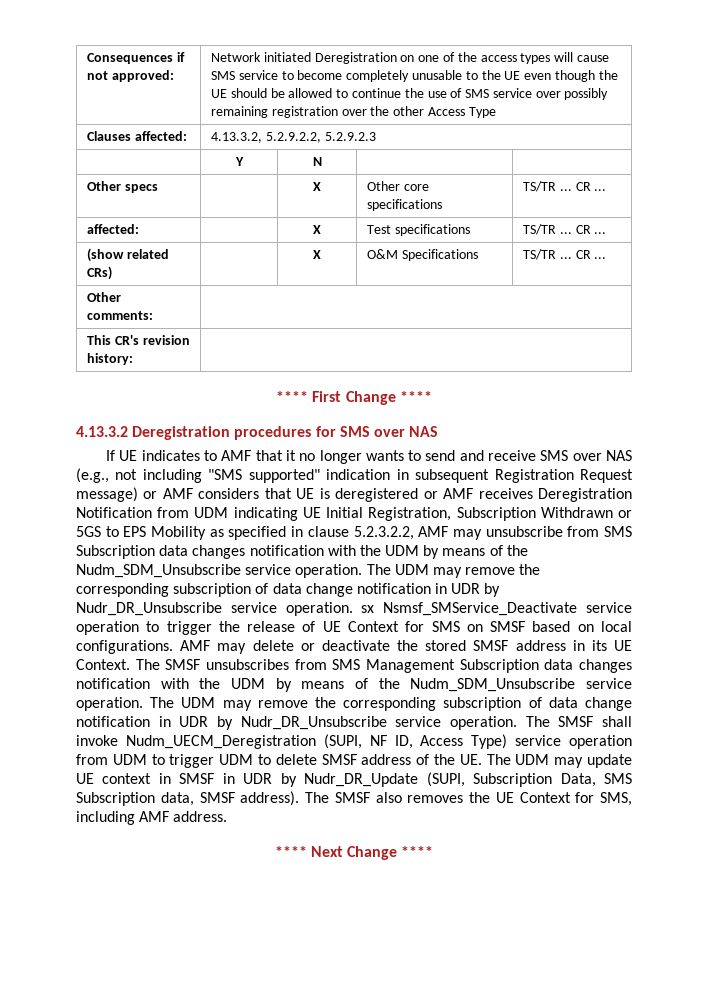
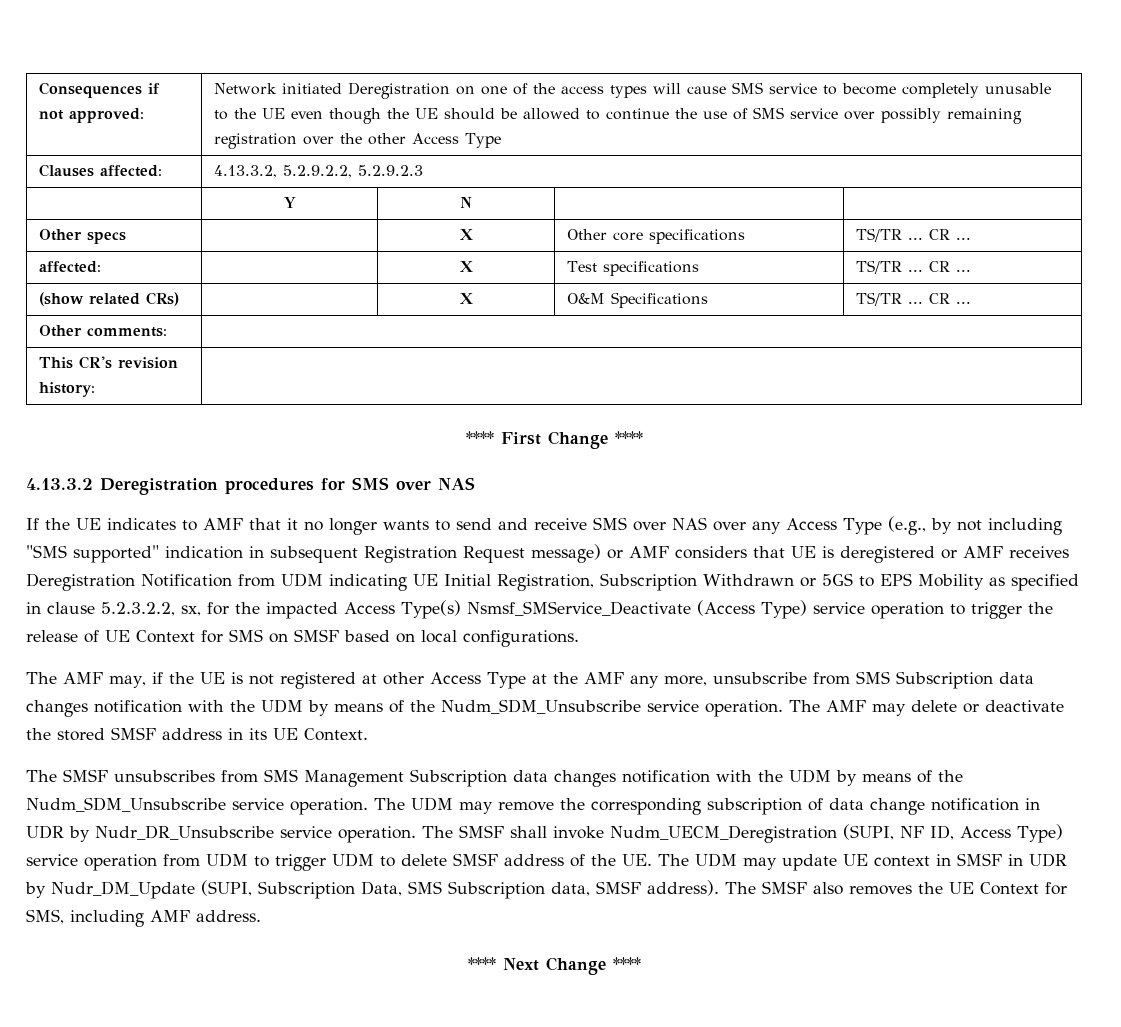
(116, 455) none -> [45,518,70,530] the
[76,468,109,483] (e.g., -> [713,516,952,535] over any Access Type (e.g., by
[418,526,482,540] AMF may -> [181,600,1053,619] [26,629,579,647] [26,672,707,689] sx, for the impacted Access Type(s) Nsmsf_SMService_Deactivate (Access Type) service operation to trigger the release of UE Context for SMS on SMSF based on local configurations. // The AMF may, if the UE is not registered at other Access Type at the AMF any more,
[394,564,541,578] [76,583,501,597] [76,602,632,616] [76,621,632,635] [76,640,173,654] UDM may remove the corresponding subscription of data change notification in UDR by Nudr_DR_Unsubscribe service operation. sx Nsmsf_SMService_Deactivate service operation to trigger the release of UE Context for SMS on SMSF based on local configurations. -> (820, 706) none
(130, 664) none -> (368, 734) //
[304,773,419,787] Nudr_DR_Update -> [51,881,195,899] Nudr_DM_Update

